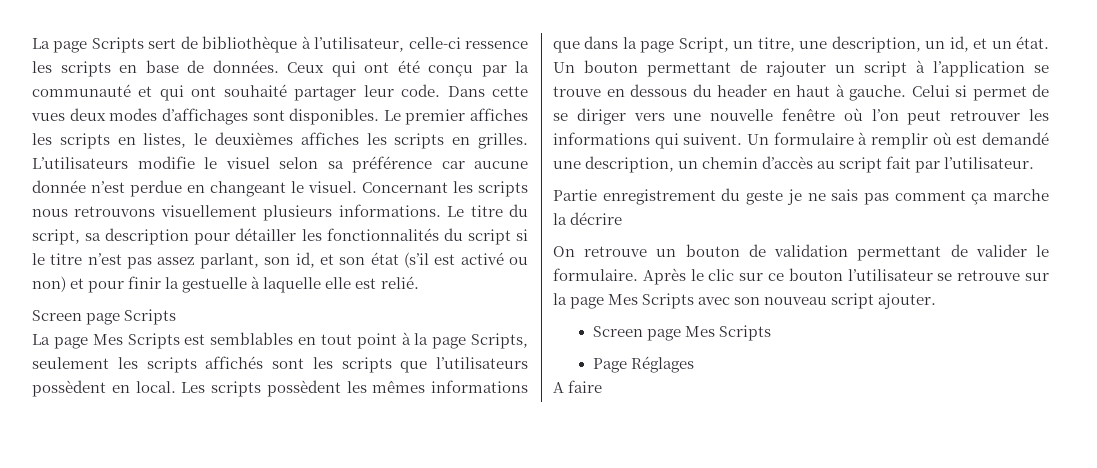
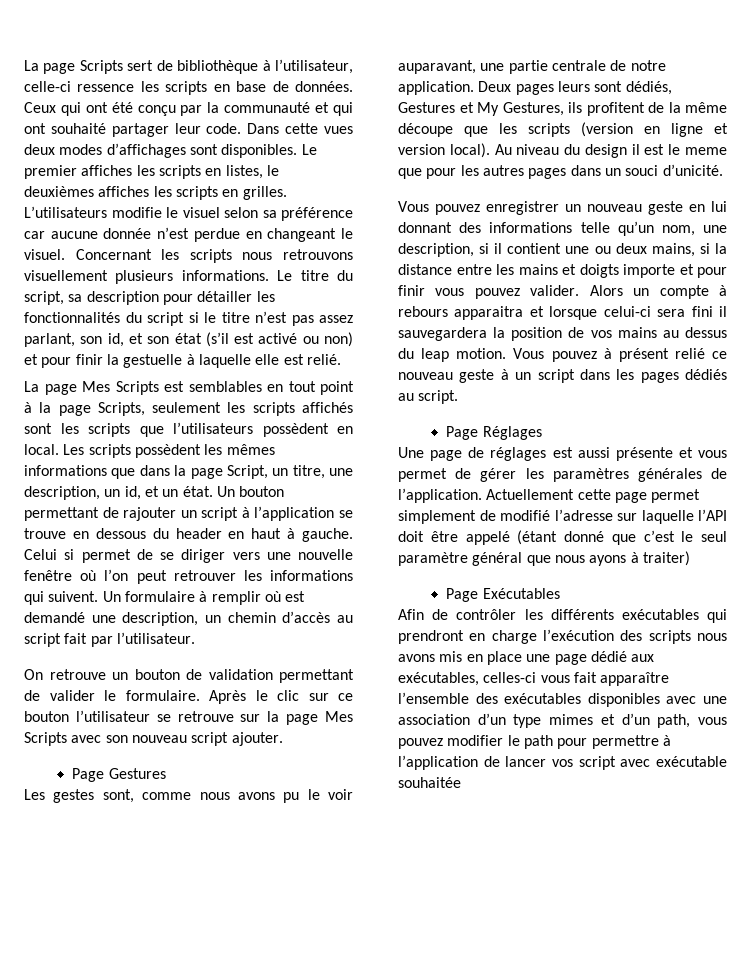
[32,309,177,325] // Screen page Scripts -> (341, 359) none
[553,188,1049,205] [553,212,623,225] // Partie enregistrement du geste je ne sais pas comment ça marche la décrire -> (195, 638) none
[592,325,771,341] [592,356,694,373] [553,380,603,393] Screen page Mes Scripts // Page Réglages // A faire -> [72,768,166,782] [24,789,353,803] [398,60,666,74] [398,81,672,95] [398,102,727,116] [398,122,728,137] [398,143,727,158] [398,164,723,179] [398,201,727,215] [398,221,727,236] [398,243,727,257] [398,264,727,278] [398,285,727,299] [398,306,727,320] [398,327,727,341] [398,348,727,362] [398,369,727,383] [398,390,459,404] [446,426,542,440] [398,447,727,461] [398,468,727,482] [398,488,701,503] [398,509,727,524] [398,530,727,545] [398,551,690,566] [446,588,560,602] [398,609,727,623] [398,629,727,644] [398,651,655,665] [398,672,670,686] [398,692,727,707] [398,713,727,728] [398,735,671,749] [398,755,727,770] [398,777,461,788] Page Gestures // Les gestes sont, comme nous avons pu le voir auparavant, une partie centrale de notre application. Deux pages leurs sont dédiés, Gestures et My Gestures, ils profitent de la même découpe que les scripts (version en ligne et version local). Au niveau du design il est le meme que pour les autres pages dans un souci d’unicité. // Vous pouvez enregistrer un nouveau geste en lui donnant des informations telle qu’un nom, une description, si il contient une ou deux mains, si la distance entre les mains et doigts importe et pour finir vous pouvez valider. Alors un compte à rebours apparaitra et lorsque celui-ci sera fini il sauvegardera la position de vos mains au dessus du leap motion. Vous pouvez à présent relié ce nouveau geste à un script dans les pages dédiés au script. // Page Réglages // Une page de réglages est aussi présente et vous permet de gérer les paramètres générales de l’application. Actuellement cette page permet simplement de modifié l’adresse sur laquelle l’API doit être appelé (étant donné que c’est le seul paramètre général que nous ayons à traiter) // Page Exécutables // Afin de contrôler les différents exécutables qui prendront en charge l’exécution des scripts nous avons mis en place une page dédié aux exécutables, celles-ci vous fait apparaître l’ensemble des exécutables disponibles avec une association d’un type mimes et d’un path, vous pouvez modifier le path pour permettre à l’application de lancer vos script avec exécutable souhaitée

